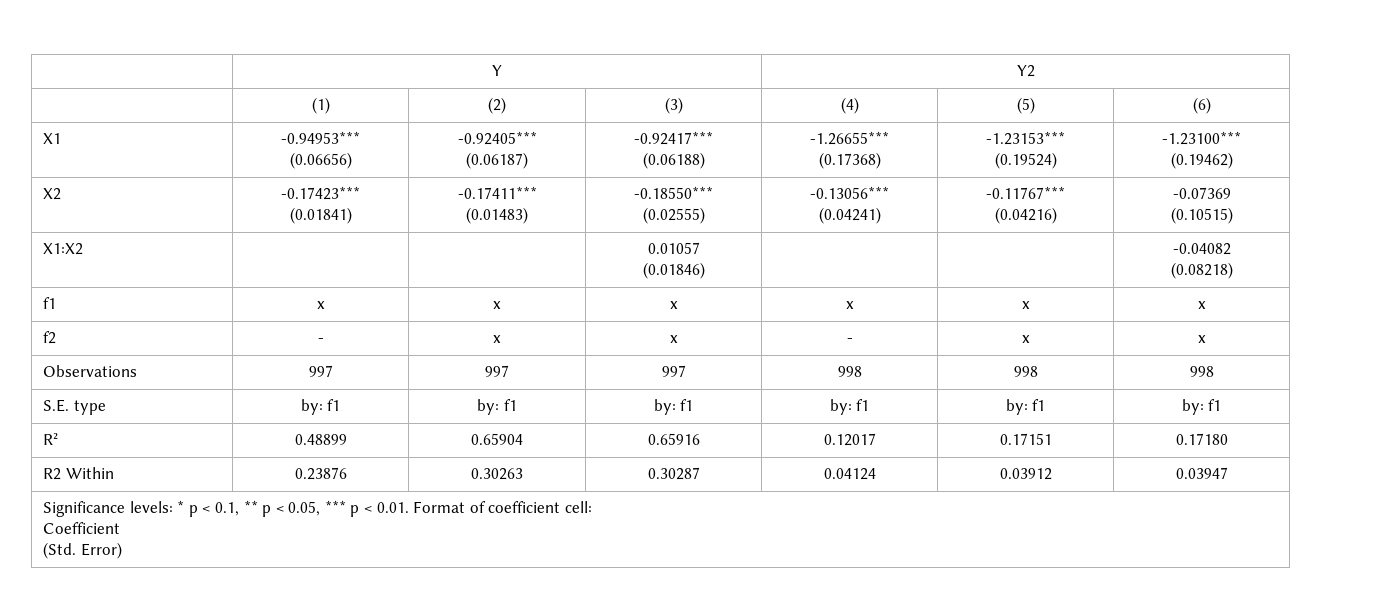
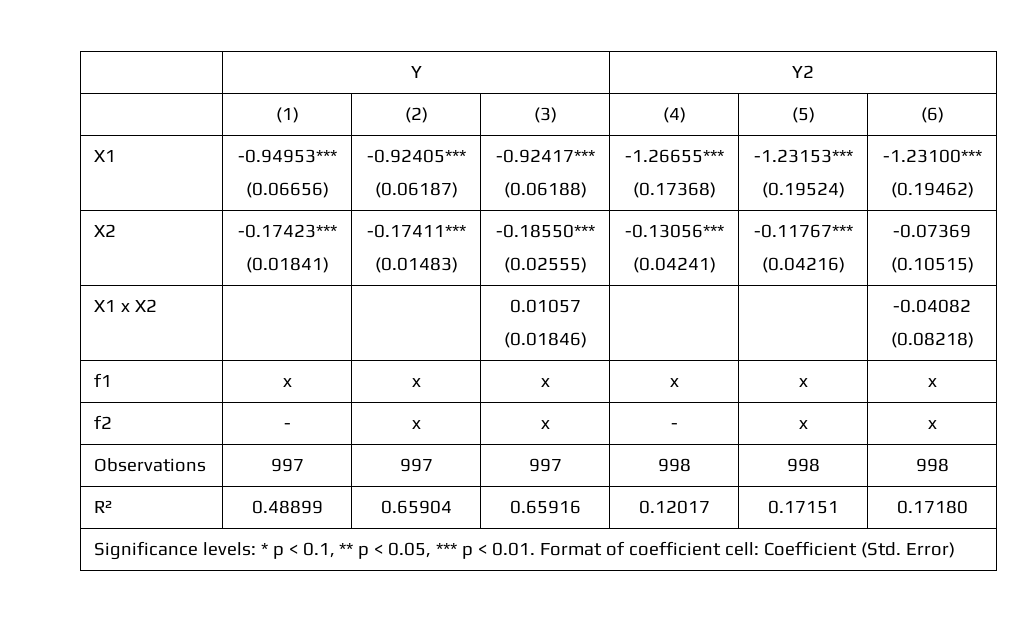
[42,243,83,255] X1:X2 -> [93,299,157,312] X1 x X2
[42,399,106,415] [300,399,341,415] [477,399,517,415] [653,399,694,415] [829,399,870,415] [1005,399,1046,415] [1181,399,1222,415] // S.E. type | by: f1 | by: f1 | by: f1 | by: f1 | by: f1 | by: f1 -> (949, 465) none
[42,467,114,480] [294,467,347,480] [471,468,523,480] [647,467,700,480] [823,468,876,480] [999,468,1052,480] [1175,467,1228,479] // R2 Within | 0.23876 | 0.30263 | 0.30287 | 0.04124 | 0.03912 | 0.03947 -> (968, 507) none
(593, 507) // -> (760, 549) none
(120, 528) // -> (858, 548) none

